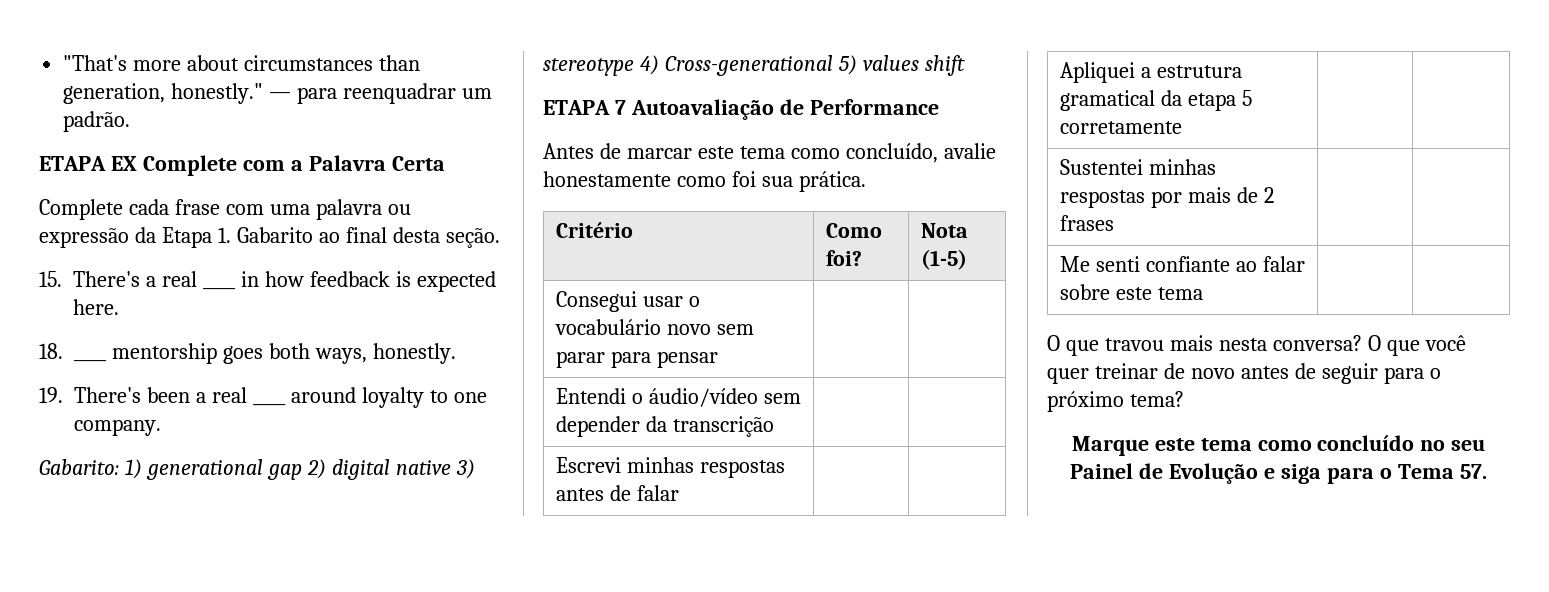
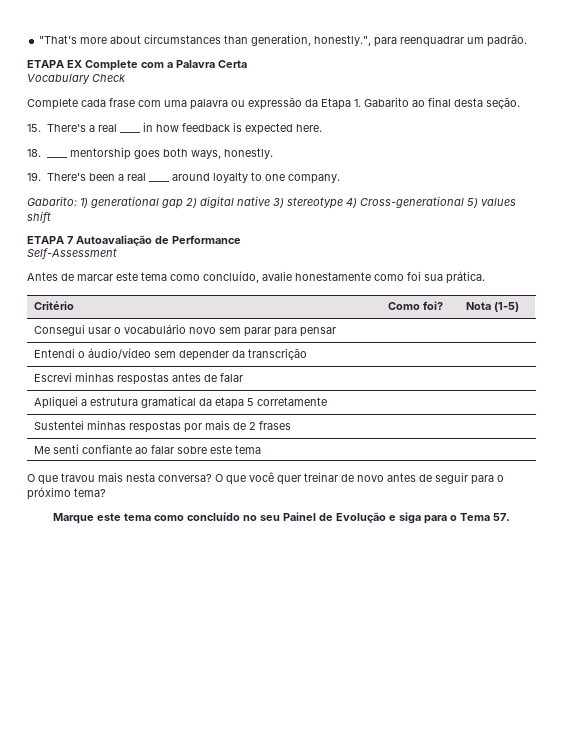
[171,83,292,104] honestly." — -> [314,35,372,46] honestly.",
(445, 163) none -> [27,74,126,84] // Vocabulary Check
(939, 107) none -> [27,248,117,259] // Self-Assessment

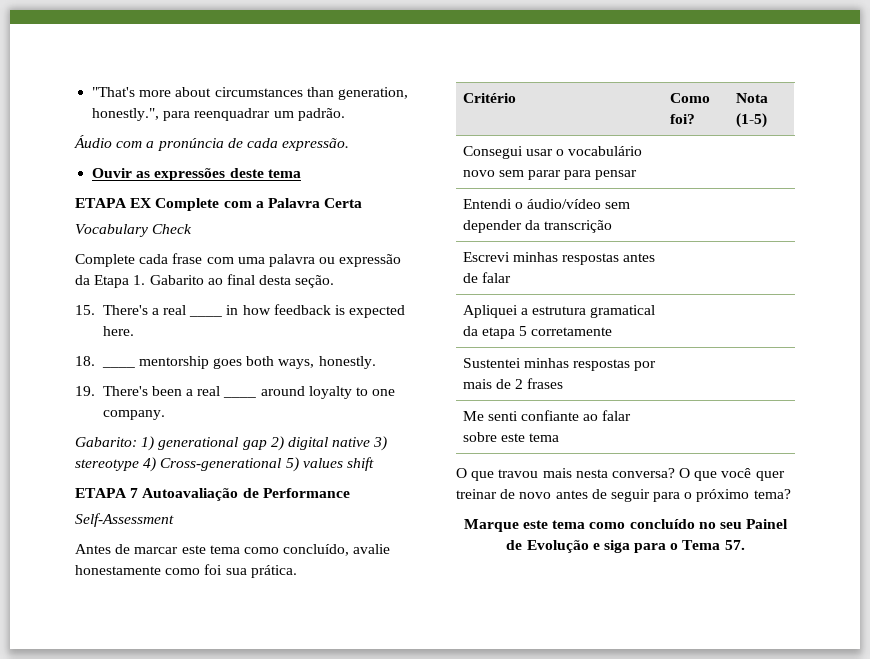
(528, 40) none -> [74,135,350,151] [92,168,301,181] // Áudio com a pronúncia de cada expressão. // Ouvir as expressões deste tema

